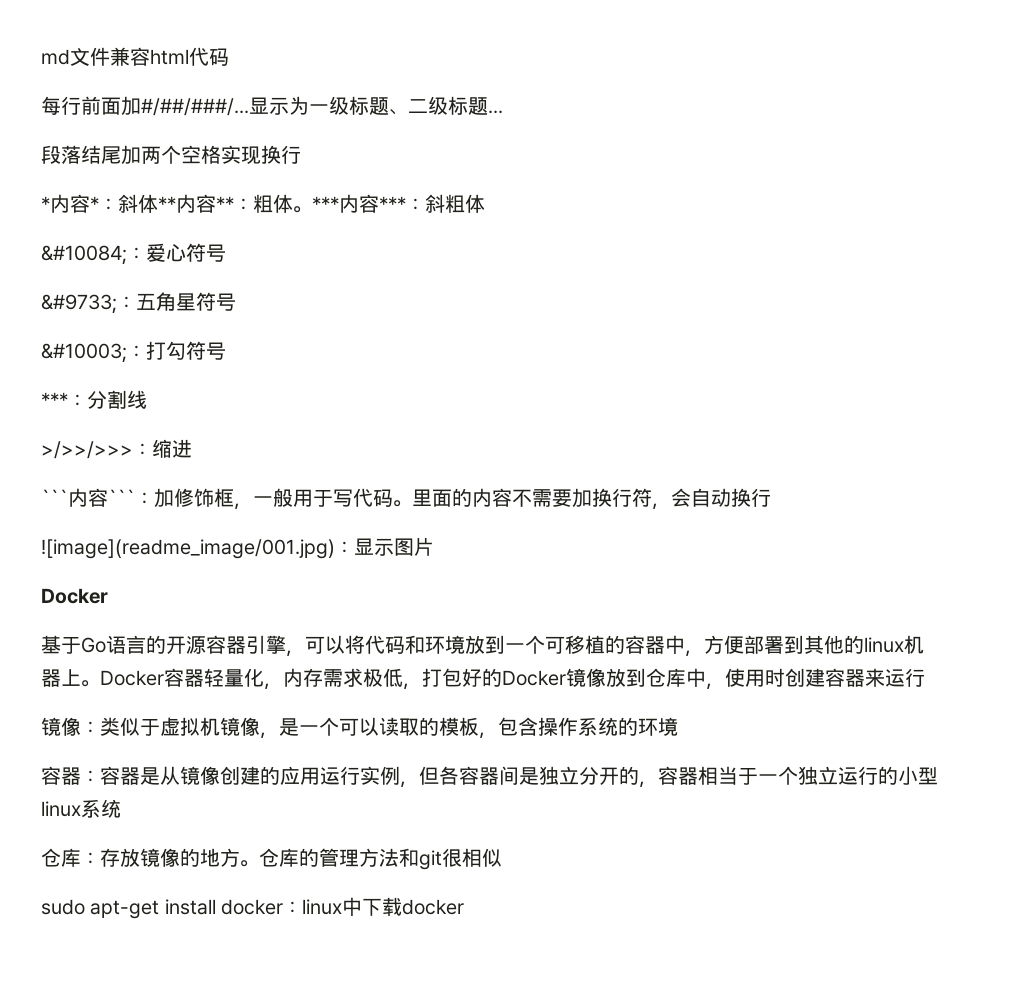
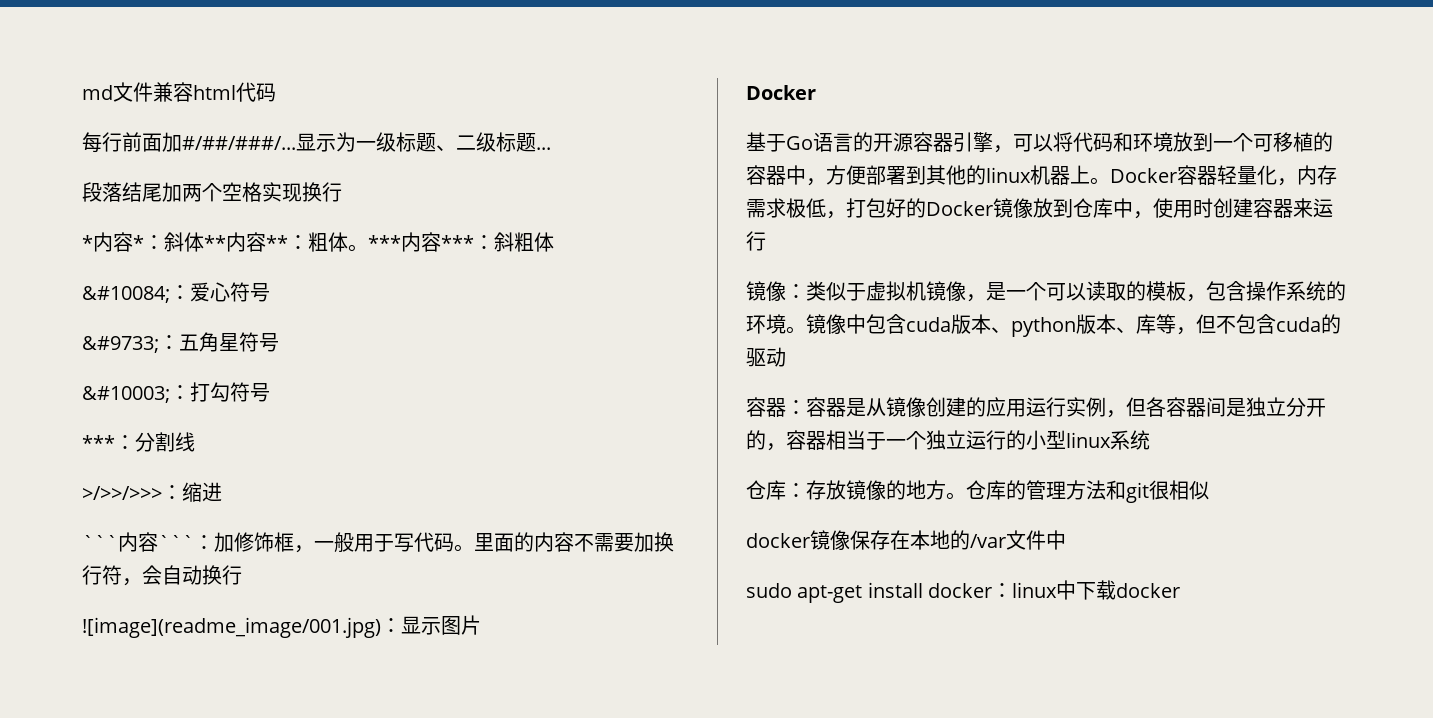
(678, 726) none -> [786,314,1341,337] [746,347,786,367] 。镜像中包含cuda版本、python版本、库等，但不包含cuda的驱动
(502, 857) none -> [746,530,1066,550] // docker镜像保存在本地的/var文件中

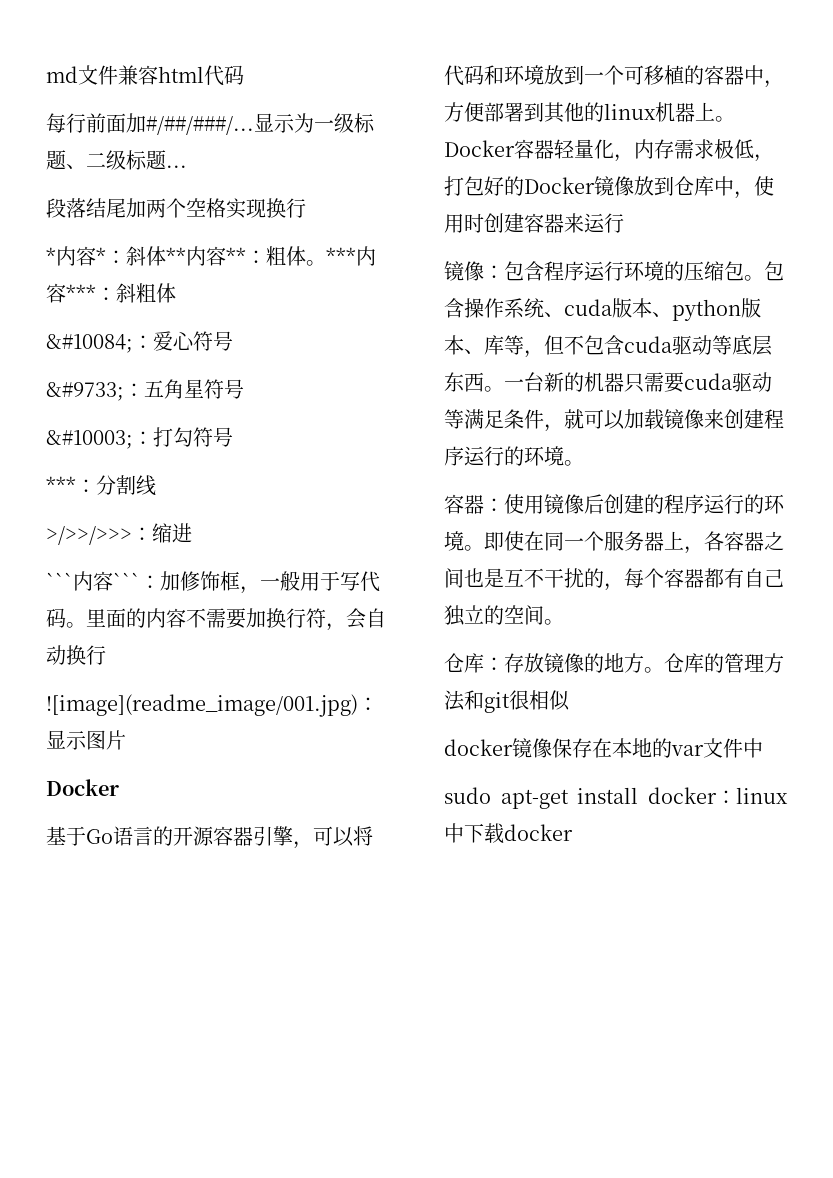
[806,281,1346,302] [746,314,906,334] 类似于虚拟机镜像，是一个可以读取的模板，包含操作系统的环境。镜像中包含 -> [504,261,784,281] [444,298,564,318] 包含程序运行环境的压缩包。包含操作系统、
[1321,314,1341,334] [746,347,786,367] [746,397,1326,418] [746,430,1150,451] 的驱动 // 容器：容器是从镜像创建的应用运行实例，但各容器间是独立分开的，容器相当于一个独立运行的小型linux系统 -> [672,335,772,356] [444,372,772,393] [444,409,784,432] [444,446,584,466] [444,494,785,514] [444,531,784,554] [444,568,784,591] [444,605,564,626] 驱动等底层东西。一台新的机器只需要cuda驱动等满足条件，就可以加载镜像来创建程序运行的环境。 // 容器：使用镜像后创建的程序运行的环境。即使在同一个服务器上，各容器之间也是互不干扰的，每个容器都有自己独立的空间。
[970,534,1006,548] /var -> [671,744,704,756] var

